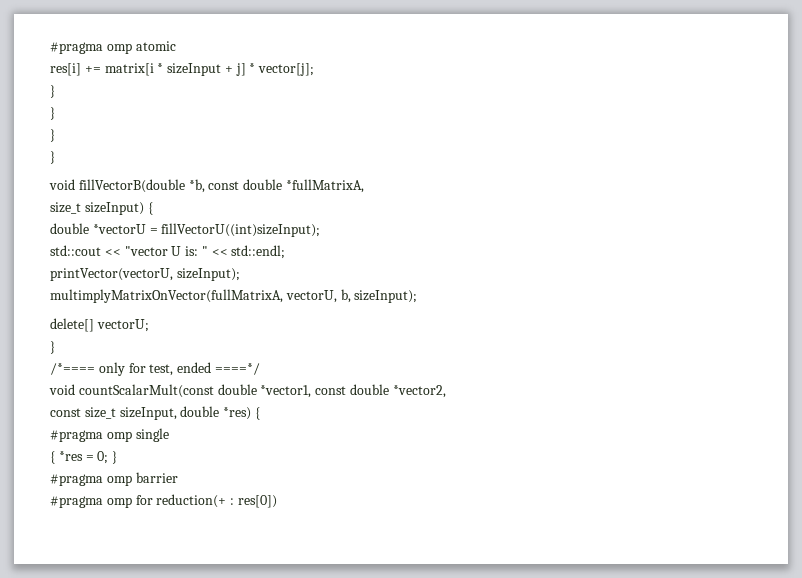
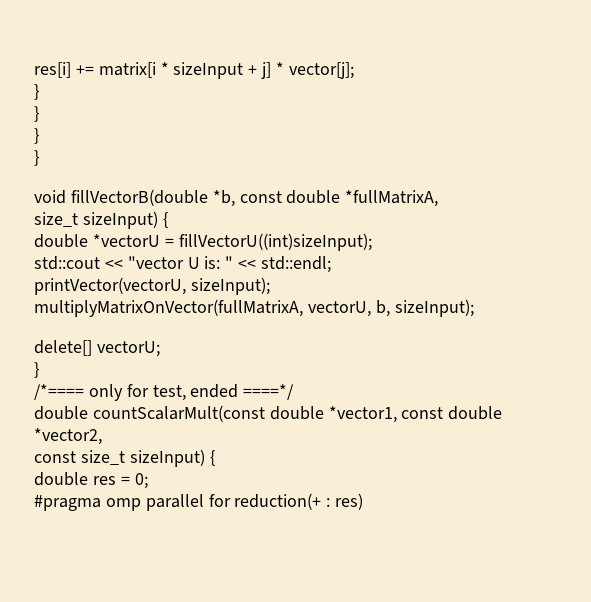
[50,41,176,54] #pragma omp atomic // -> (34, 70) none
[50,289,283,303] multimplyMatrixOnVector(fullMatrixA, -> [34,299,303,317] multiplyMatrixOnVector(fullMatrixA,
[49,384,75,395] void -> [34,406,88,420] double
[119,406,260,420] [50,428,169,442] [50,451,118,464] [50,472,178,486] [50,496,132,508] sizeInput, double *res) { // #pragma omp single // { *res = 0; } // #pragma omp barrier // #pragma omp -> [129,449,215,467] [34,472,148,489] [34,494,204,511] sizeInput) { // double res = 0; // #pragma omp parallel
[237,495,277,508] res[0]) -> [335,493,364,510] res)

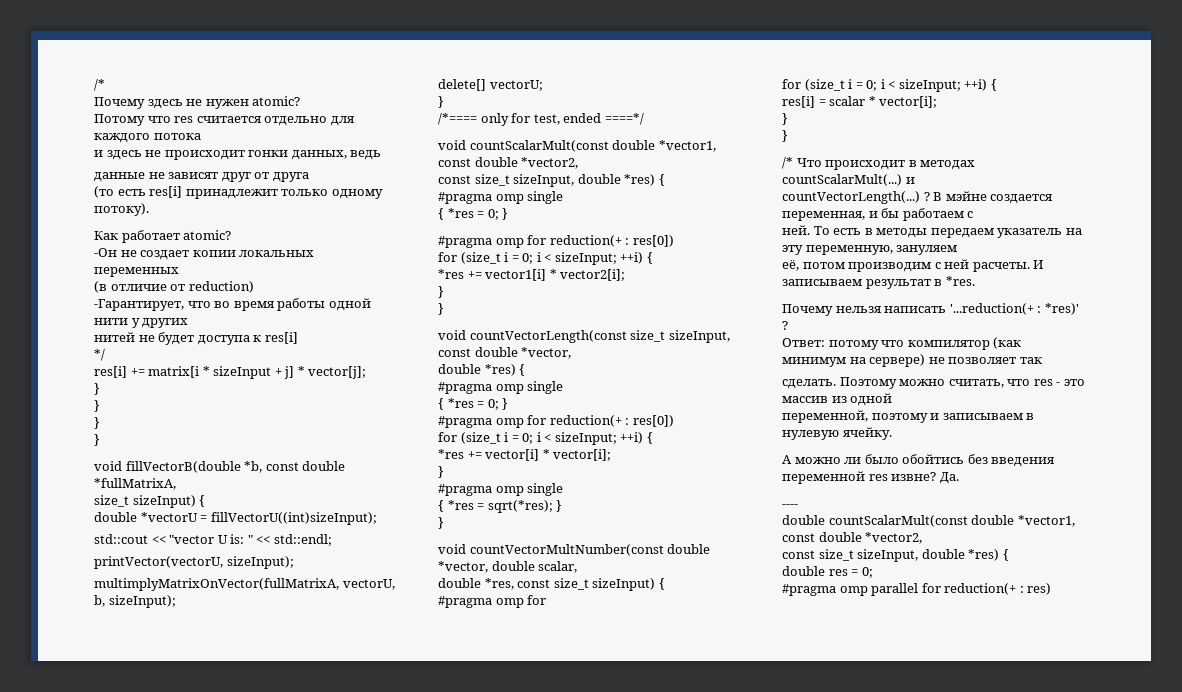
(34, 70) none -> [94,79,105,91] [94,96,301,109] [94,114,355,126] [94,133,201,143] [94,150,382,160] [94,172,309,182] [94,186,383,199] [94,203,149,216] [94,230,232,243] [94,248,315,260] [94,267,179,277] [94,281,254,293] [94,298,371,311] [94,318,189,328] [94,332,298,345] [94,349,105,361] /* // Почему здесь не нужен atomic? // Потому что res считается отдельно для каждого потока // и здесь не происходит гонки данных, ведь // данные не зависят друг от друга // (то есть res[i] принадлежит только одному потоку). // Как работает atomic? // -Он не создает копии локальных переменных // (в отличие от reduction) // -Гарантирует, что во время работы одной нити у других // нитей не будет доступа к res[i] // */ //
[34,299,303,317] multiplyMatrixOnVector(fullMatrixA, -> [94,578,339,591] multimplyMatrixOnVector(fullMatrixA,
(295, 392) none -> [438,140,716,152] [438,157,579,169] [438,174,665,187] [438,191,564,204] [438,208,509,220] [438,235,674,248] [438,252,653,265] [438,269,626,281] [438,286,444,298] [438,303,444,315] [438,330,730,343] [438,347,572,359] [438,364,526,376] [438,381,564,394] [438,398,509,410] [438,415,674,428] [438,432,653,445] [438,449,612,461] [438,466,444,478] [438,483,564,496] [438,500,563,513] [438,517,444,529] [438,544,711,556] [438,561,578,573] [438,578,665,591] [438,595,547,608] [782,79,997,92] [782,96,938,108] [782,113,788,125] [782,130,788,142] [782,157,976,170] [782,174,915,186] [782,191,1054,204] [782,208,974,221] [782,225,1082,238] [782,245,958,255] [782,259,1044,272] [782,276,975,289] [782,303,1079,316] [782,321,788,330] [782,337,1022,350] [782,354,1042,367] [782,377,1085,389] [782,393,893,406] [782,410,1035,423] [782,427,892,440] [782,454,1056,467] [782,471,959,484] [782,504,798,508] // void countScalarMult(const double *vector1, const double *vector2, // const size_t sizeInput, double *res) { // #pragma omp single // { *res = 0; } // #pragma omp for reduction(+ : res[0]) // for (size_t i = 0; i < sizeInput; ++i) { // *res += vector1[i] * vector2[i]; // } // } // void countVectorLength(const size_t sizeInput, const double *vector, // double *res) { // #pragma omp single // { *res = 0; } // #pragma omp for reduction(+ : res[0]) // for (size_t i = 0; i < sizeInput; ++i) { // *res += vector[i] * vector[i]; // } // #pragma omp single // { *res = sqrt(*res); } // } // void countVectorMultNumber(const double *vector, double scalar, // double *res, const size_t sizeInput) { // #pragma omp for // for (size_t i = 0; i < sizeInput; ++i) { // res[i] = scalar * vector[i]; // } // } // /* Что происходит в методах countScalarMult(...) и // countVectorLength(...) ? В мэйне создается переменная, и бы работаем с // ней. То есть в методы передаем указатель на эту переменную, зануляем // её, потом производим с ней расчеты. И записываем результат в *res. // Почему нельзя написать '...reduction(+ : *res)' ? // Ответ: потому что компилятор (как минимум на сервере) не позволяет так // сделать. Поэтому можно считать, что res - это массив из одной // переменной, поэтому и записываем в нулевую ячейку. // А можно ли было обойтись без введения переменной res извне? Да. // ----
[129,449,205,467] sizeInput) -> [857,549,1000,562] sizeInput, double *res)

